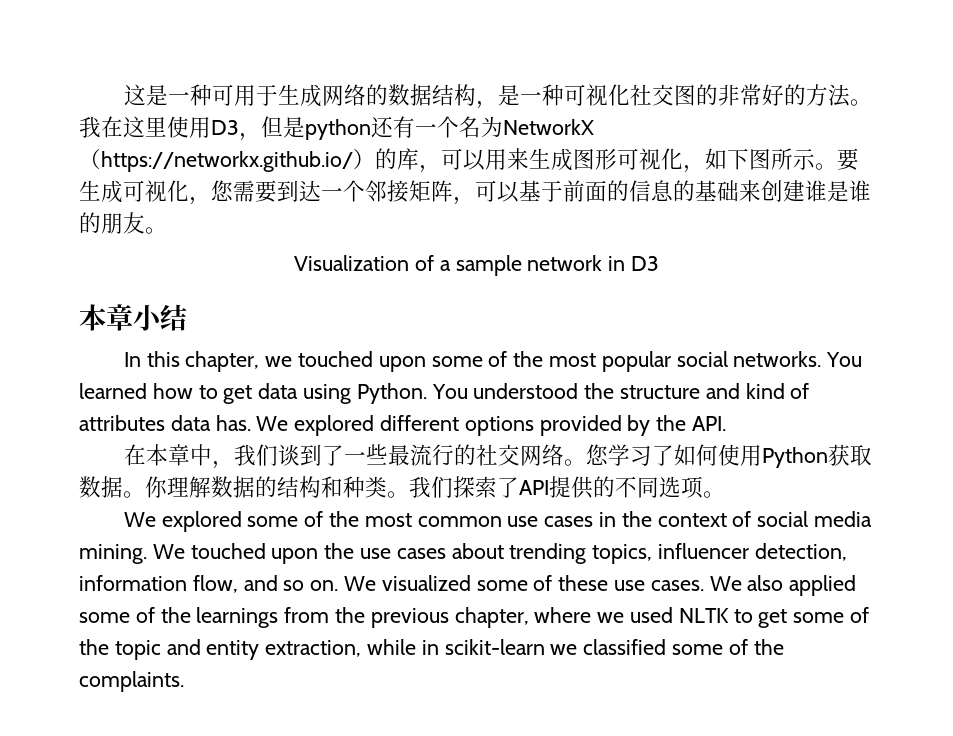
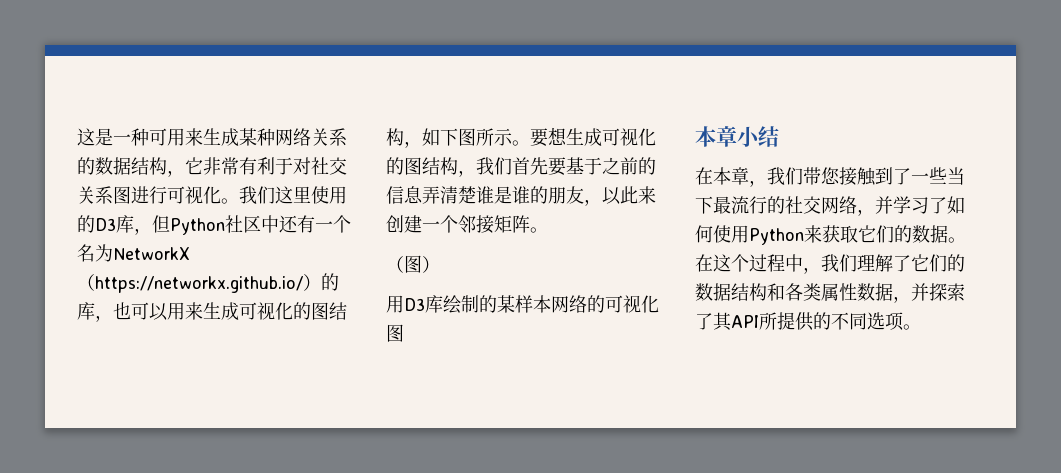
[255,84,872,109] [79,116,371,141] 于生成网络的数据结构，是一种可视化社交图的非常好的方法。我在这里使用D3，但是python -> [185,128,347,146] [77,157,347,177] [77,186,347,204] [77,215,279,235] 来生成某种网络关系的数据结构，它非常有利于对社交关系图进行可视化。我们这里使用的D3库，但Python社区中
(441, 169) none -> [113,302,131,320] 也
[572,148,683,170] 图形可视化 -> [239,302,347,320] [386,128,404,146] 可视化的图结构
[79,180,871,205] [79,212,167,234] [294,255,659,276] [79,304,187,331] [123,351,863,372] [79,383,810,404] [79,415,727,436] [123,444,300,469] 生成可视化，您需要到达一个邻接矩阵，可以基于前面的信息的基础来创建谁是谁的朋友。 // Visualization of a sample network in D3 // 本章小结 // In this chapter, we touched upon some of the most popular social networks. You learned how to get data using Python. You understood the structure and kind of attributes data has. We explored different options provided by the API. // 在本章中，我们谈 -> [548,127,656,146] [386,157,656,177] [386,186,656,206] [386,215,548,234] [386,255,440,273] [386,295,659,314] [386,324,404,342] [695,126,779,147] [695,167,876,187] 想生成可视化的图结构，我们首先要基于之前的信息弄清楚谁是谁的朋友，以此来创建一个邻接矩阵。 // （图） // 用D3库绘制的某样本网络的可视化图 // 本章小结 // 在本章，我们带您接触
(388, 454) none -> [947,167,965,185] [695,196,713,214] 当下
[563,444,608,466] 。您 -> [857,196,893,216] ，并
[827,444,872,466] [79,476,725,499] [123,511,872,532] [79,543,847,564] [79,575,857,596] [79,607,870,628] [79,639,784,660] [79,671,184,692] 获取数据。你理解数据的结构和种类。我们探索了API提供的不同选项。 // We explored some of the most common use cases in the context of social media mining. We touched upon the use cases about trending topics, influencer detection, information flow, and so on. We visualized some of these use cases. We also applied some of the learnings from the previous chapter, where we used NLTK to get some of the topic and entity extraction, while in scikit-learn we classified some of the complaints. -> [804,225,966,243] [695,254,965,274] [695,283,965,303] [695,312,921,331] 来获取它们的数据。在这个过程中，我们理解了它们的数据结构和各类属性数据，并探索了其API所提供的不同选项。

